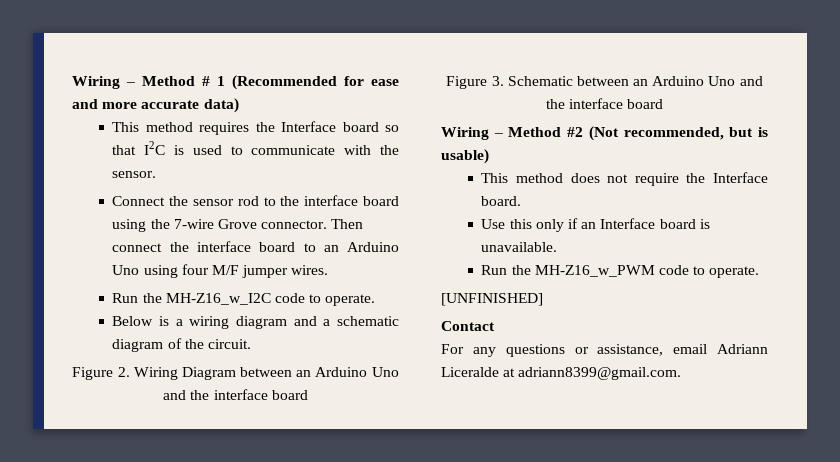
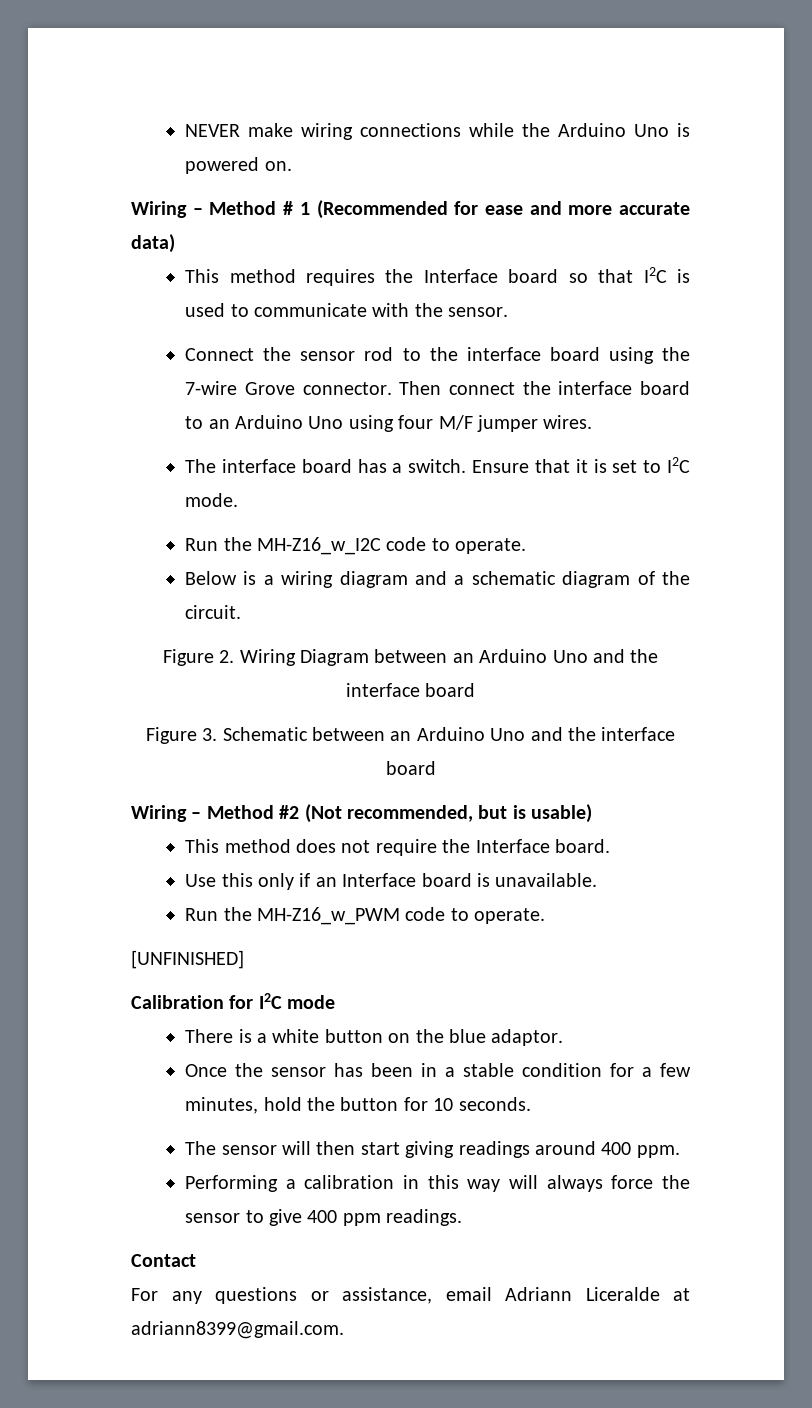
(72, 82) none -> [185,123,690,140] [185,157,292,174] NEVER make wiring connections while the Arduino Uno is powered on. //
(329, 270) none -> [185,457,691,473] [185,493,239,507] // The interface board has a switch. Ensure that it is set to I2C mode.
(543, 299) none -> [131,993,336,1009] [185,1029,564,1046] [185,1063,691,1077] [185,1097,531,1114] [185,1141,680,1158] [185,1175,690,1192] [185,1209,463,1226] // Calibration for I2C mode // There is a white button on the blue adaptor. // Once the sensor has been in a stable condition for a few minutes, hold the button for 10 seconds. // The sensor will then start giving readings around 400 ppm. // Performing a calibration in this way will always force the sensor to give 400 ppm readings.

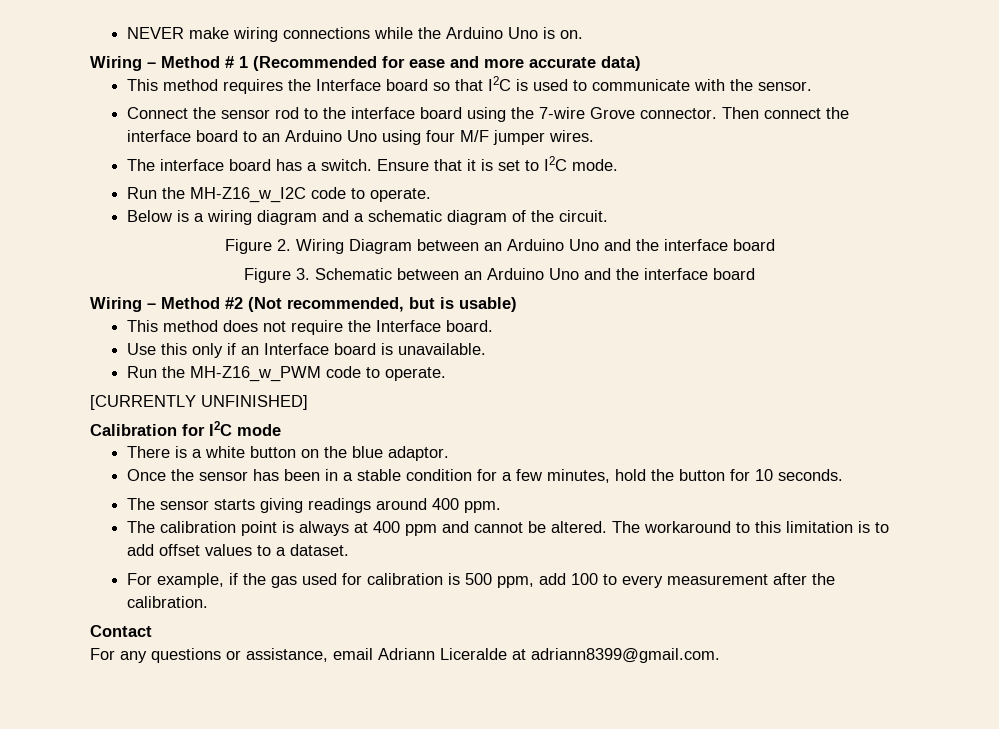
[185,157,260,174] powered -> (556, 33) none
[131,950,244,969] [UNFINISHED] -> [90,395,308,410] [CURRENTLY UNFINISHED]
[281,1141,400,1155] will then start -> [214,499,256,510] starts
[185,1175,690,1192] [185,1209,463,1226] Performing a calibration in this way will always force the sensor to give 400 ppm readings. -> [127,521,890,536] [127,544,350,556] [127,573,836,588] [127,596,209,608] The calibration point is always at 400 ppm and cannot be altered. The workaround to this limitation is to add offset values to a dataset. // For example, if the gas used for calibration is 500 ppm, add 100 to every measurement after the calibration.

